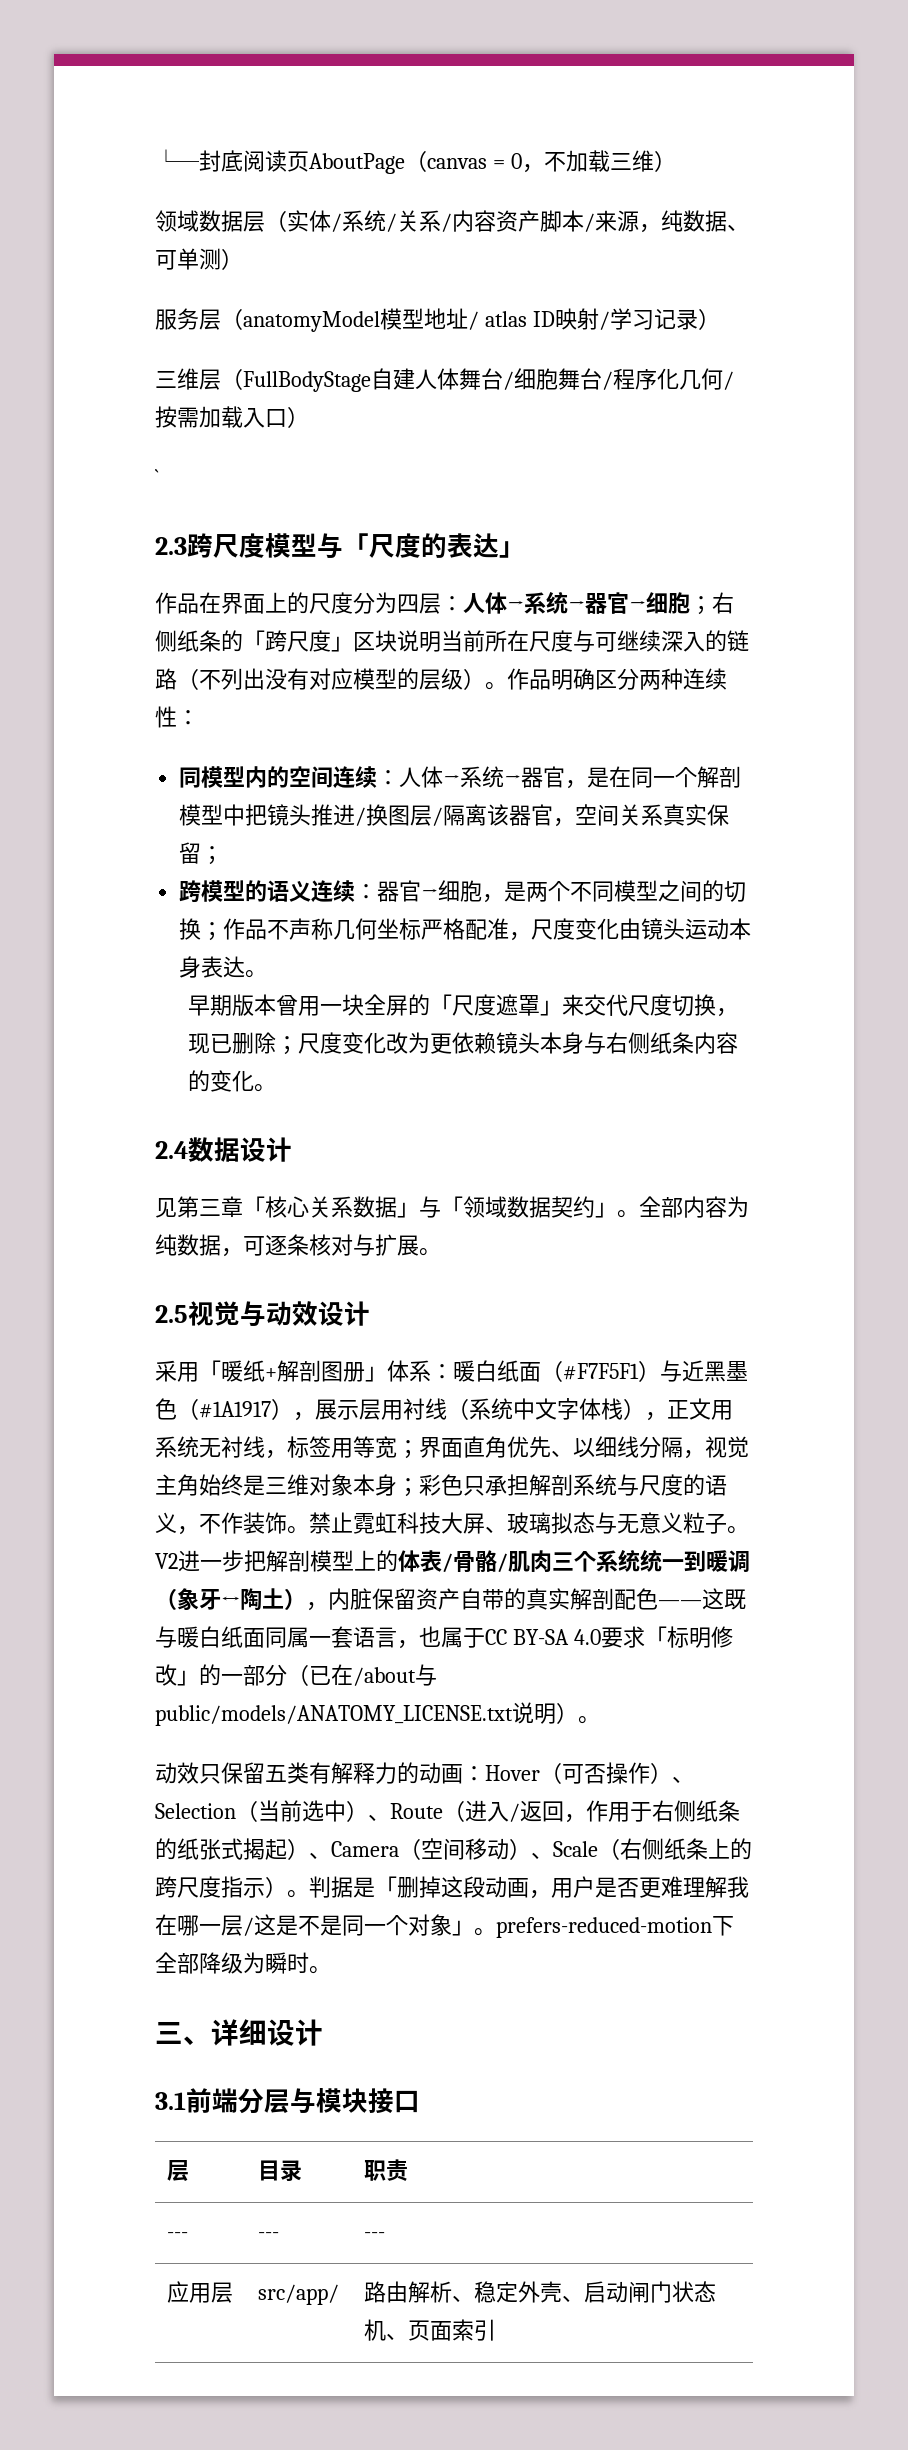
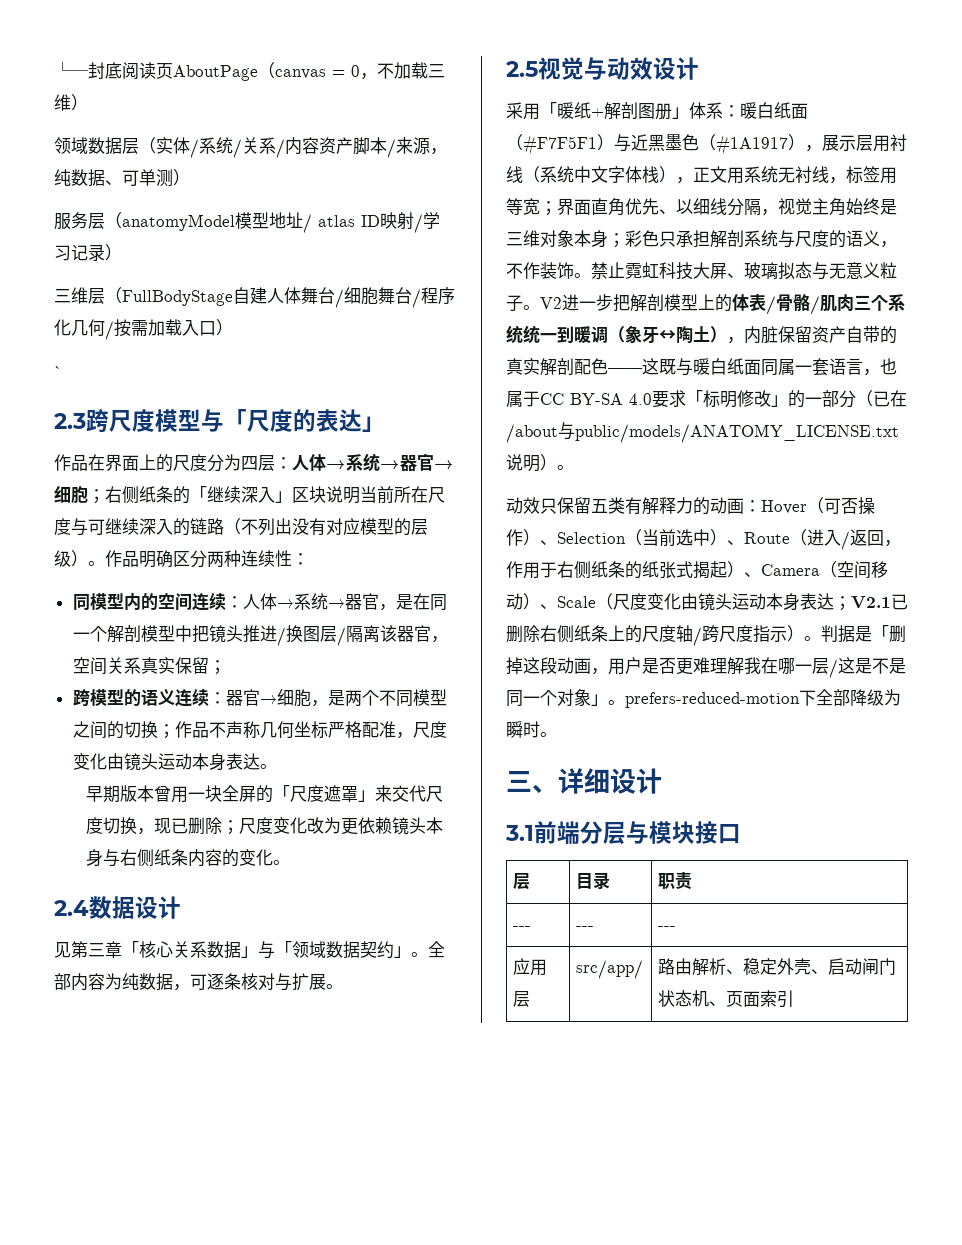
[265,630,331,652] 跨尺度 -> [207,486,275,503] 继续深入
(620, 1849) none -> [613,593,908,611] [506,625,540,643] 尺度变化由镜头运动本身表达；V2.1已删除
(752, 1849) none -> [642,625,702,646] 尺度轴/

